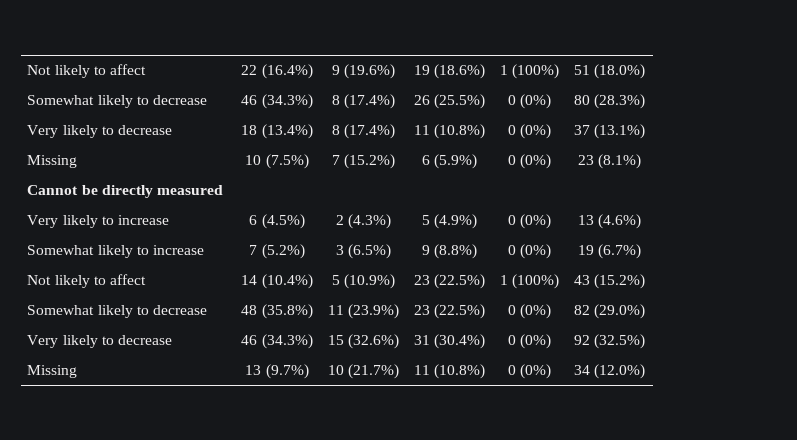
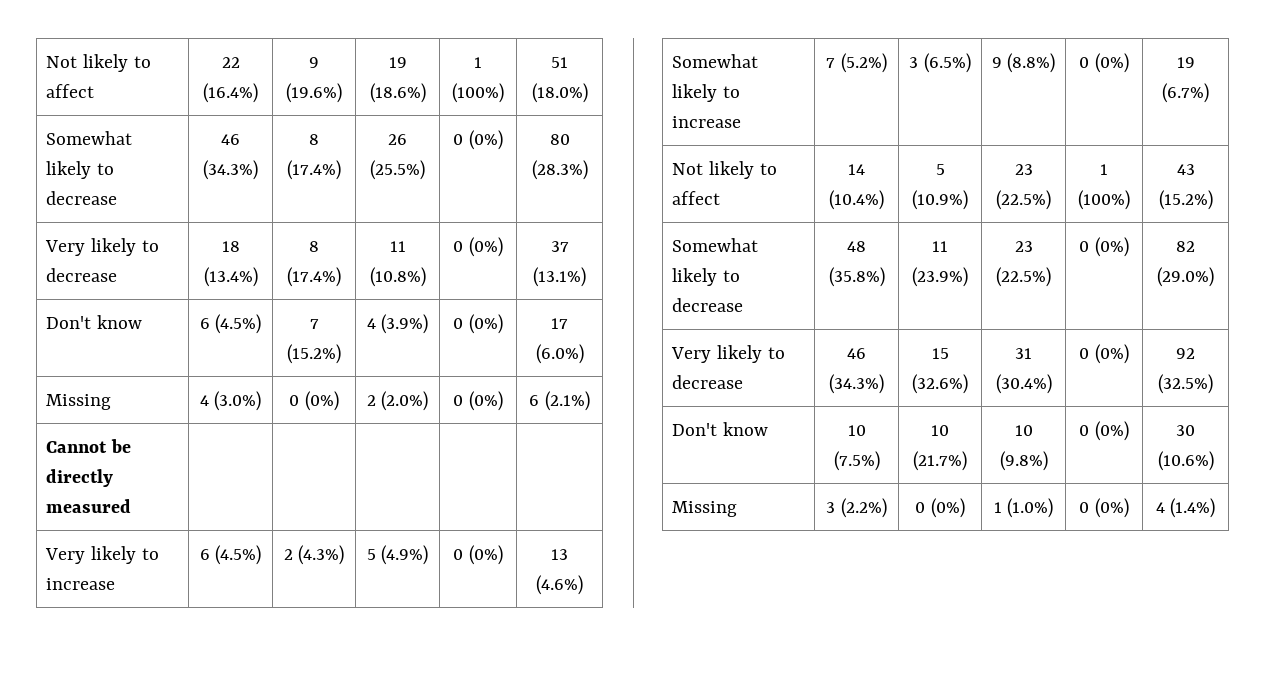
[27,155,78,168] [245,154,309,169] Missing | 10 (7.5%) -> [46,315,142,329] [199,314,262,334] Don't know | 6 (4.5%)
[421,154,478,169] [507,154,552,169] [577,154,642,169] 6 (5.9%) | 0 (0%) | 23 (8.1%) -> [366,314,429,334] [453,314,503,334] [551,318,568,329] [535,344,584,364] [46,394,112,410] [199,391,262,411] [289,391,339,411] [366,391,429,411] [453,391,503,411] [529,391,590,411] 4 (3.9%) | 0 (0%) | 17 (6.0%) // Missing | 4 (3.0%) | 0 (0%) | 2 (2.0%) | 0 (0%) | 6 (2.1%)
[27,365,78,378] [245,364,309,379] Missing | 13 (9.7%) -> [672,422,768,436] [847,425,866,436] [833,451,880,471] Don't know | 10 (7.5%)
[413,364,486,379] [507,364,552,379] [573,364,646,379] 11 (10.8%) | 0 (0%) | 34 (12.0%) -> [1014,425,1033,436] [999,451,1048,471] [1079,421,1129,441] [1176,425,1195,436] [1157,451,1214,471] [672,501,738,517] [826,498,887,518] [915,498,965,518] [993,498,1054,518] [1079,498,1129,518] [1155,498,1216,518] 10 (9.8%) | 0 (0%) | 30 (10.6%) // Missing | 3 (2.2%) | 0 (0%) | 1 (1.0%) | 0 (0%) | 4 (1.4%)

